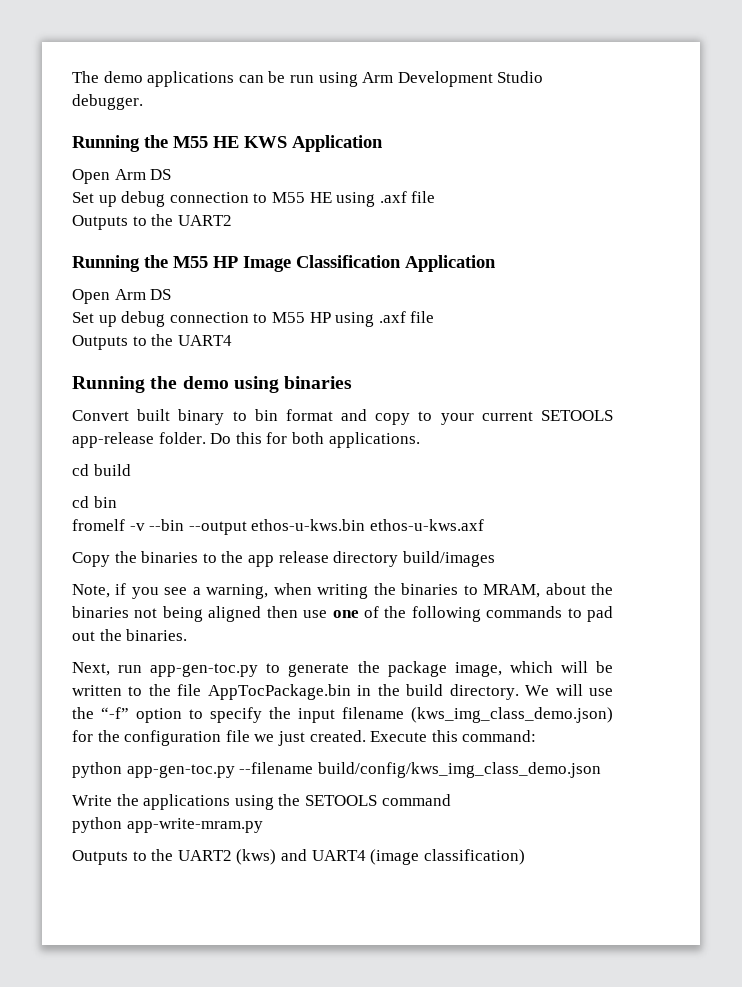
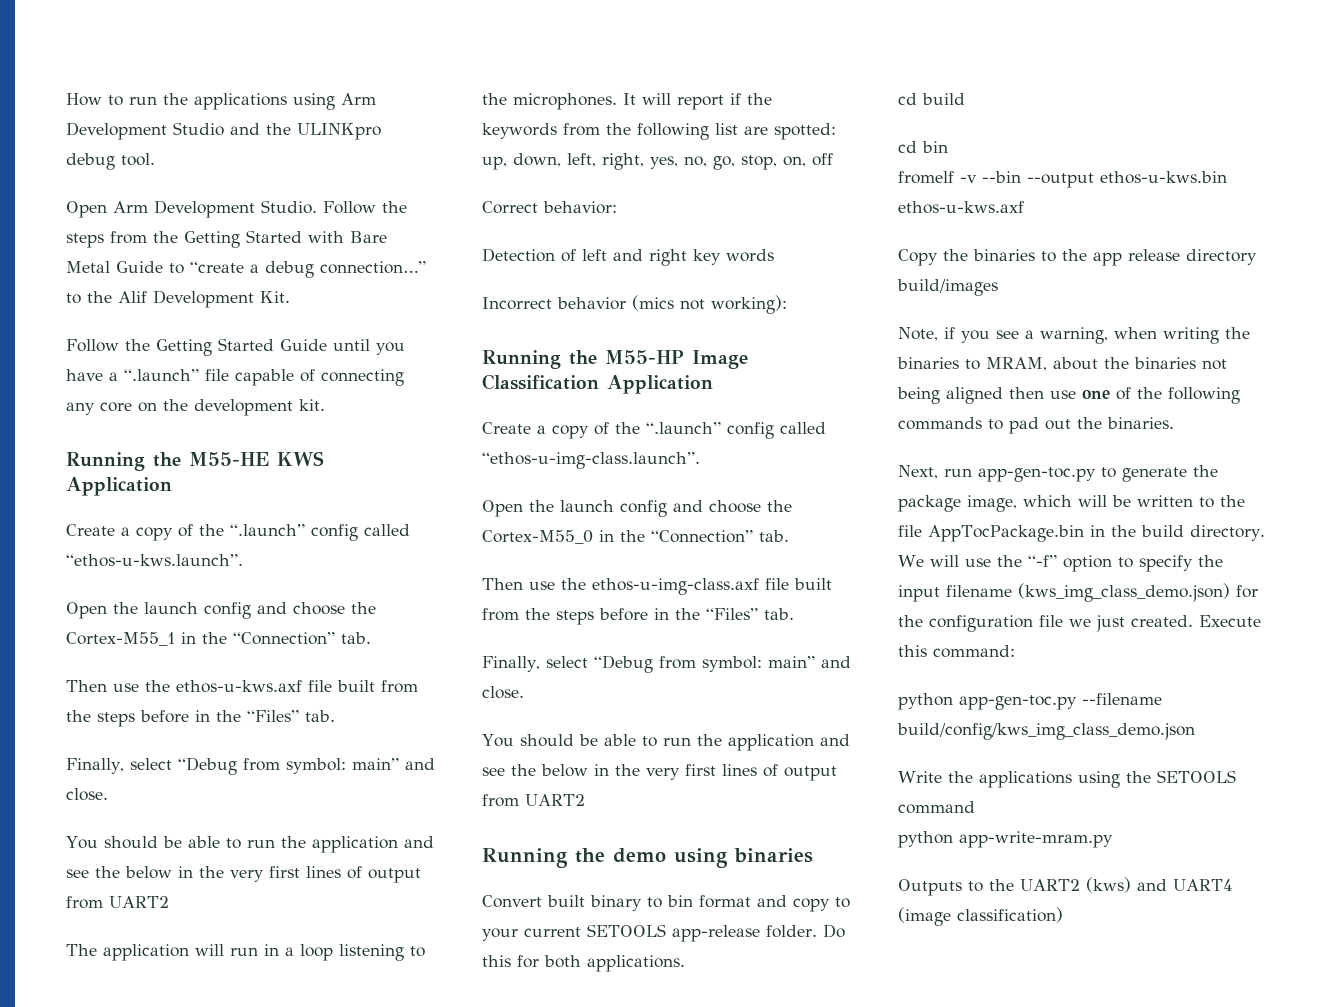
[72,71,544,87] [72,94,143,110] [72,135,239,152] The demo applications can be run using Arm Development Studio debugger. // Running the M55 HE -> [66,93,376,110] [66,122,381,140] [66,153,155,170] [66,200,407,218] [66,230,387,248] [66,261,426,278] [66,290,290,308] [66,338,405,356] [66,369,404,386] [66,399,325,416] [66,452,269,471] How to run the applications using Arm Development Studio and the ULINKpro debug tool. // Open Arm Development Studio. Follow the steps from the Getting Started with Bare Metal Guide to “create a debug connection…” to the Alif Development Kit. // Follow the Getting Started Guide until you have a “.launch” file capable of connecting any core on the development kit. // Running the M55-HE
[72,169,172,184] [72,191,436,207] [72,214,232,230] [72,255,238,272] Open Arm DS // Set up debug connection to M55 HE using .axf file // Outputs to the UART2 // Running the M55 HP -> [66,524,410,541] [66,554,243,567] [66,602,376,619] [66,632,371,646] [66,680,418,693] [66,710,335,727] [66,757,435,775] [66,788,108,801] [66,836,434,853] [66,866,421,883] [66,896,169,909] [66,944,425,961] [482,93,772,110] [482,123,836,140] [482,153,833,170] [482,201,617,214] [482,248,774,266] [482,295,787,314] [482,350,684,369] Create a copy of the “.launch” config called “ethos-u-kws.launch”. // Open the launch config and choose the Cortex-M55_1 in the “Connection” tab. // Then use the ethos-u-kws.axf file built from the steps before in the “Files” tab. // Finally, select “Debug from symbol: main” and close. // You should be able to run the application and see the below in the very first lines of output from UART2 // The application will run in a loop listening to the microphones. It will report if the keywords from the following list are spotted: up, down, left, right, yes, no, go, stop, on, off // Correct behavior: // Detection of left and right key words // Incorrect behavior (mics not working): // Running the M55-HP
[72,289,172,304] [72,311,435,327] [72,334,232,350] Open Arm DS // Set up debug connection to M55 HP using .axf file // Outputs to the UART4 -> [482,422,826,439] [482,452,700,469] [482,500,792,517] [482,530,789,544] [482,578,832,595] [482,608,794,625] [482,655,851,673] [482,686,524,699] [482,734,850,751] [482,764,837,781] [482,794,585,807] Create a copy of the “.launch” config called “ethos-u-img-class.launch”. // Open the launch config and choose the Cortex-M55_0 in the “Connection” tab. // Then use the ethos-u-img-class.axf file built from the steps before in the “Files” tab. // Finally, select “Debug from symbol: main” and close. // You should be able to run the application and see the below in the very first lines of output from UART2

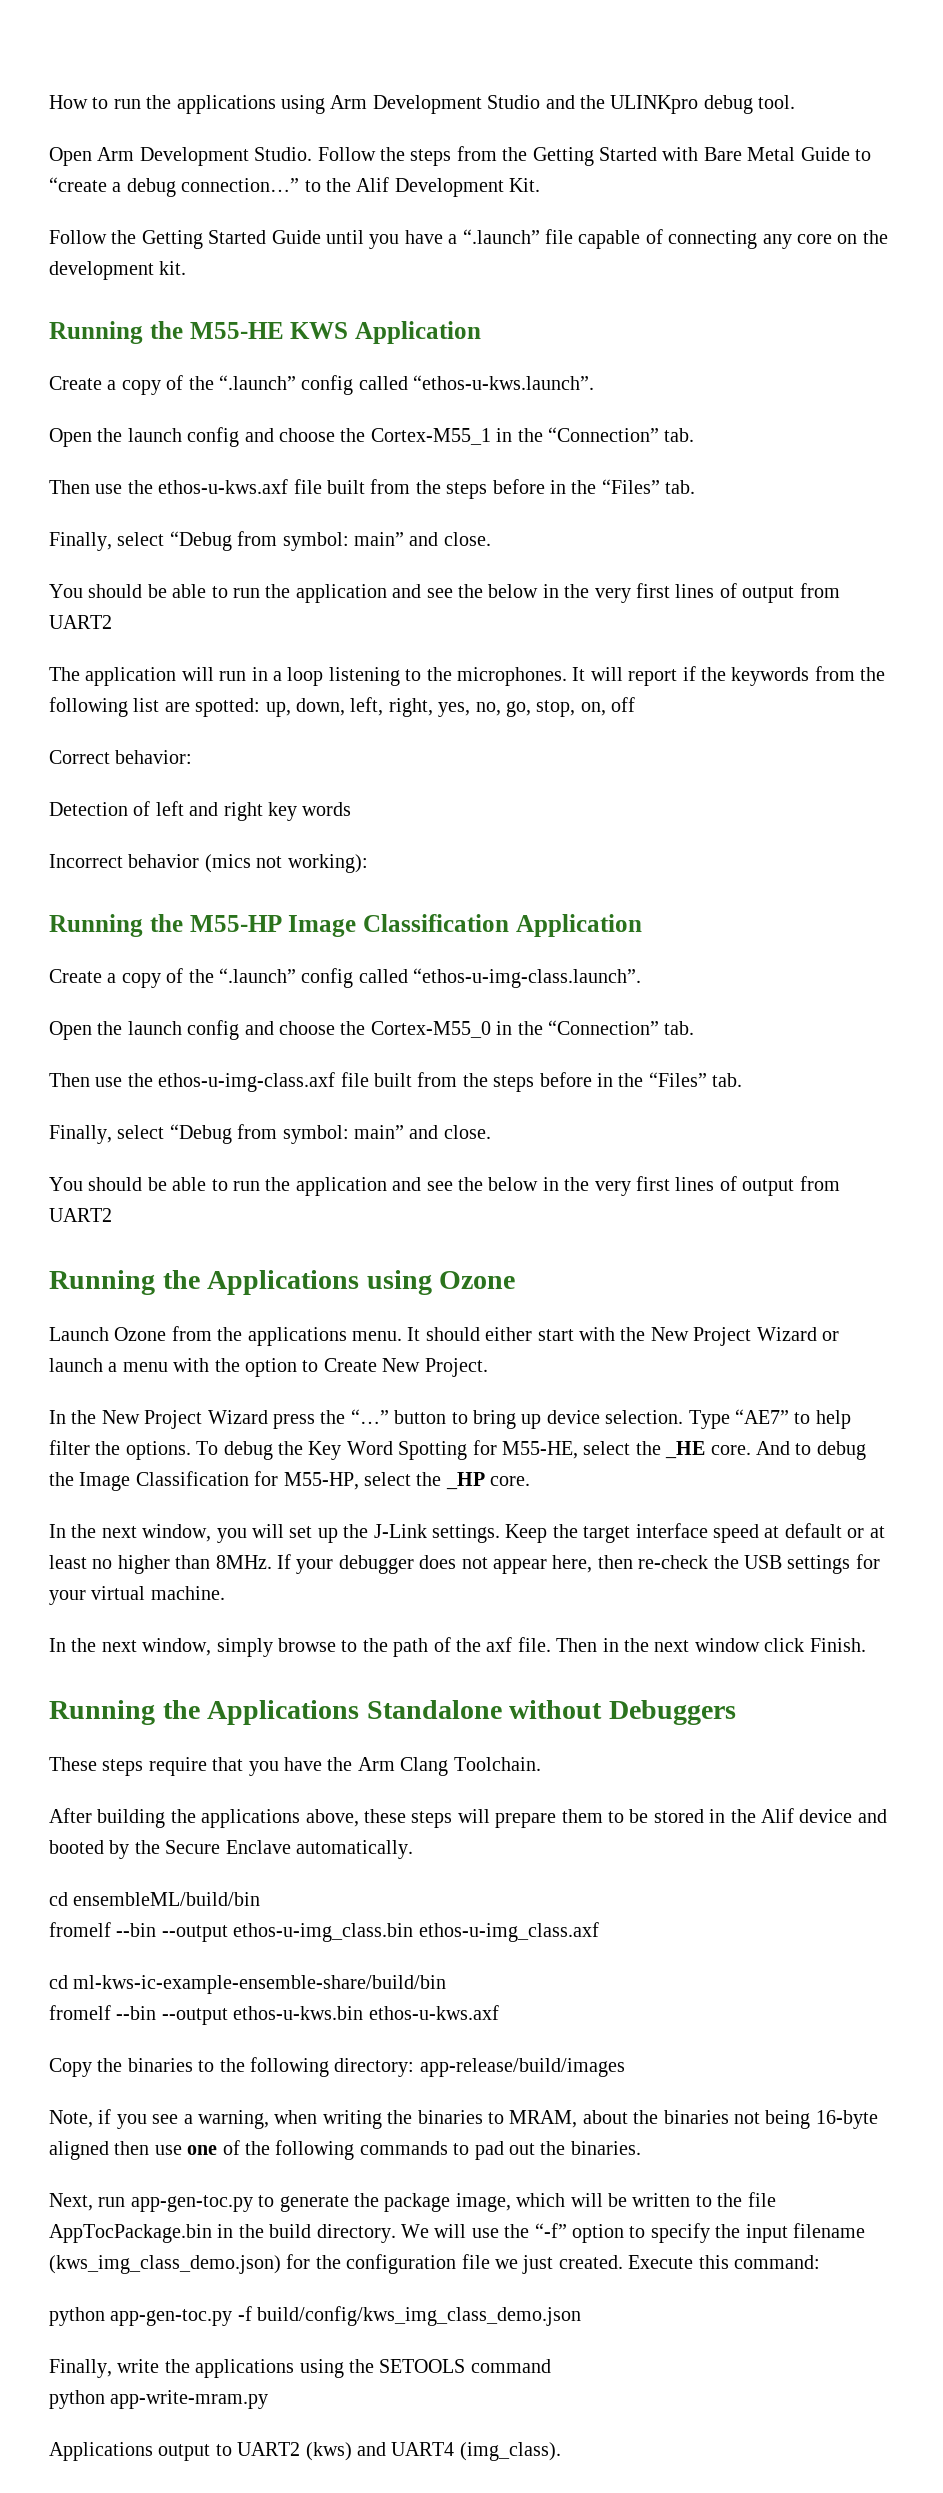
[613,848,813,868] [482,895,850,912] [482,924,845,942] [482,955,685,972] [898,93,965,105] [898,141,948,153] [898,171,977,184] demo using binaries // Convert built binary to bin format and copy to your current SETOOLS app-release folder. Do this for both applications. // cd build // cd bin // fromelf -v -> [207,1270,516,1295] [49,1326,839,1346] [49,1358,488,1377] [49,1409,851,1429] [49,1440,866,1460] [49,1471,531,1491] [49,1523,885,1543] [49,1554,880,1574] [49,1586,225,1605] [49,1637,866,1657] [49,1700,736,1725] [49,1757,541,1776] [49,1808,887,1828] [49,1840,413,1859] [49,1892,261,1906] [49,1922,599,1942] [49,1975,447,1994] [49,2005,111,2020] Applications using Ozone // Launch Ozone from the applications menu. It should either start with the New Project Wizard or launch a menu with the option to Create New Project. // In the New Project Wizard press the “…” button to bring up device selection. Type “AE7” to help filter the options. To debug the Key Word Spotting for M55-HE, select the _HE core. And to debug the Image Classification for M55-HP, select the _HP core. // In the next window, you will set up the J-Link settings. Keep the target interface speed at default or at least no higher than 8MHz. If your debugger does not appear here, then re-check the USB settings for your virtual machine. // In the next window, simply browse to the path of the axf file. Then in the next window click Finish. // Running the Applications Standalone without Debuggers // These steps require that you have the Arm Clang Toolchain. // After building the applications above, these steps will prepare them to be stored in the Alif device and booted by the Secure Enclave automatically. // cd ensembleML/build/bin // fromelf --bin --output ethos-u-img_class.bin ethos-u-img_class.axf // cd ml-kws-ic-example-ensemble-share/build/bin // fromelf
[1093,249,1257,266] [897,279,998,296] app release directory build/images -> [250,2057,625,2077] following directory: app-release/build/images
(940, 395) none -> [815,2110,878,2129] 16-byte
[1082,693,1162,705] --filename -> [237,2306,252,2321] -f
[898,771,942,783] Write -> [49,2359,160,2378] Finally, write
[898,879,1014,896] Outputs to the -> [49,2442,232,2461] Applications output to
[898,907,1063,926] (image classification) -> [459,2442,561,2461] (img_class).

